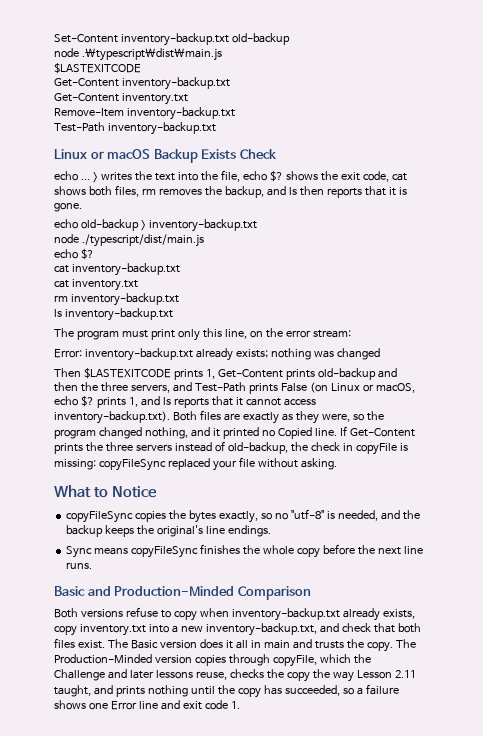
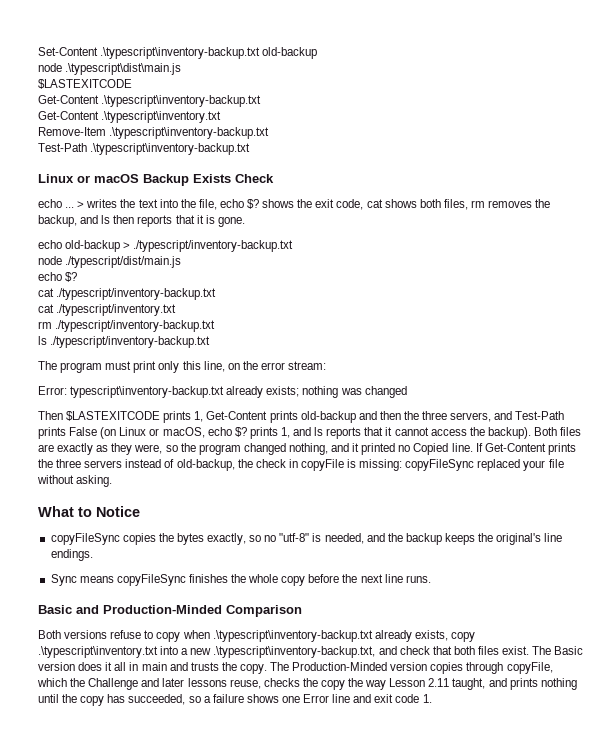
[120,33,229,46] inventory-backup.txt -> [100,47,261,59] .\typescript\inventory-backup.txt
[121,77,230,90] [54,93,188,105] inventory-backup.txt // Get-Content inventory.txt -> [101,95,262,107] [38,111,222,123] .\typescript\inventory-backup.txt // Get-Content .\typescript\inventory.txt
[126,107,235,120] [54,122,216,135] inventory-backup.txt // Test-Path inventory-backup.txt -> [109,127,270,139] [38,143,251,155] .\typescript\inventory-backup.txt // Test-Path .\typescript\inventory-backup.txt
[148,219,257,232] inventory-backup.txt -> [133,240,294,252] ./typescript/inventory-backup.txt
[71,263,180,276] [54,279,138,291] [54,293,179,306] [54,308,173,321] inventory-backup.txt // cat inventory.txt // rm inventory-backup.txt // ls inventory-backup.txt -> [56,288,217,300] [38,304,177,316] [38,320,216,332] [38,336,211,348] ./typescript/inventory-backup.txt // cat ./typescript/inventory.txt // rm ./typescript/inventory-backup.txt // ls ./typescript/inventory-backup.txt
[84,348,193,361] inventory-backup.txt -> [70,386,225,398] typescript\inventory-backup.txt
[54,411,170,424] inventory-backup.txt). -> [469,427,531,439] the backup).
[231,608,340,621] inventory-backup.txt -> [212,630,373,642] .\typescript\inventory-backup.txt
[79,624,146,636] inventory.txt -> [38,646,158,658] .\typescript\inventory.txt
[205,623,317,636] inventory-backup.txt, -> [213,646,376,658] .\typescript\inventory-backup.txt,

